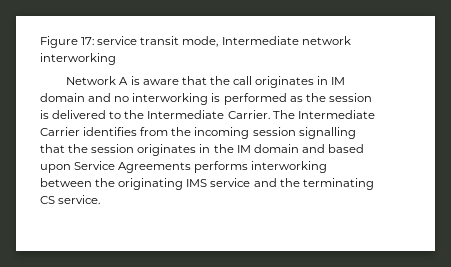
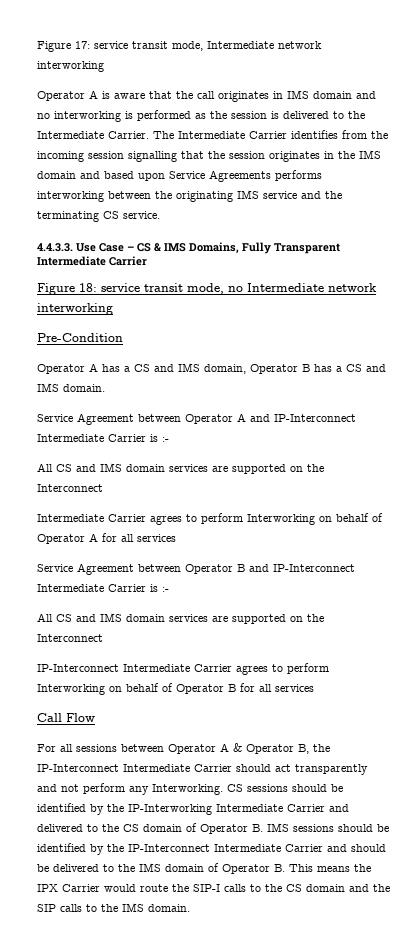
[66,76,117,85] Network -> [37,91,85,101] Operator
[331,77,346,85] IM -> [287,90,309,99] IMS
[236,145,251,153] IM -> [359,150,381,159] IMS
(101, 199) none -> [37,242,340,254] [37,256,147,266] [37,283,377,295] [37,303,113,315] [37,333,123,342] [37,363,386,374] [37,383,105,392] [37,413,356,425] [37,434,169,442] [37,463,324,474] [37,484,103,492] [37,513,383,525] [37,533,176,544] [37,563,355,575] [37,584,169,592] [37,613,324,624] [37,634,103,642] [37,663,329,675] [37,683,314,695] [37,713,95,722] [37,743,330,754] [37,764,368,775] [37,783,343,795] [37,803,349,815] [37,823,389,834] [37,843,386,855] [37,863,371,874] [37,884,390,892] [37,903,190,912] // 4.4.3.3. Use Case – CS & IMS Domains, Fully Transparent Intermediate Carrier // Figure 18: service transit mode, no Intermediate network interworking // Pre-Condition // Operator A has a CS and IMS domain, Operator B has a CS and IMS domain. // Service Agreement between Operator A and IP-Interconnect Intermediate Carrier is :- // All CS and IMS domain services are supported on the Interconnect // Intermediate Carrier agrees to perform Interworking on behalf of Operator A for all services // Service Agreement between Operator B and IP-Interconnect Intermediate Carrier is :- // All CS and IMS domain services are supported on the Interconnect // IP-Interconnect Intermediate Carrier agrees to perform Interworking on behalf of Operator B for all services // Call Flow // For all sessions between Operator A & Operator B, the IP-Interconnect Intermediate Carrier should act transparently and not perform any Interworking. CS sessions should be identified by the IP-Interworking Intermediate Carrier and delivered to the CS domain of Operator B. IMS sessions should be identified by the IP-Interconnect Intermediate Carrier and should be delivered to the IMS domain of Operator B. This means the IPX Carrier would route the SIP-I calls to the CS domain and the SIP calls to the IMS domain.

